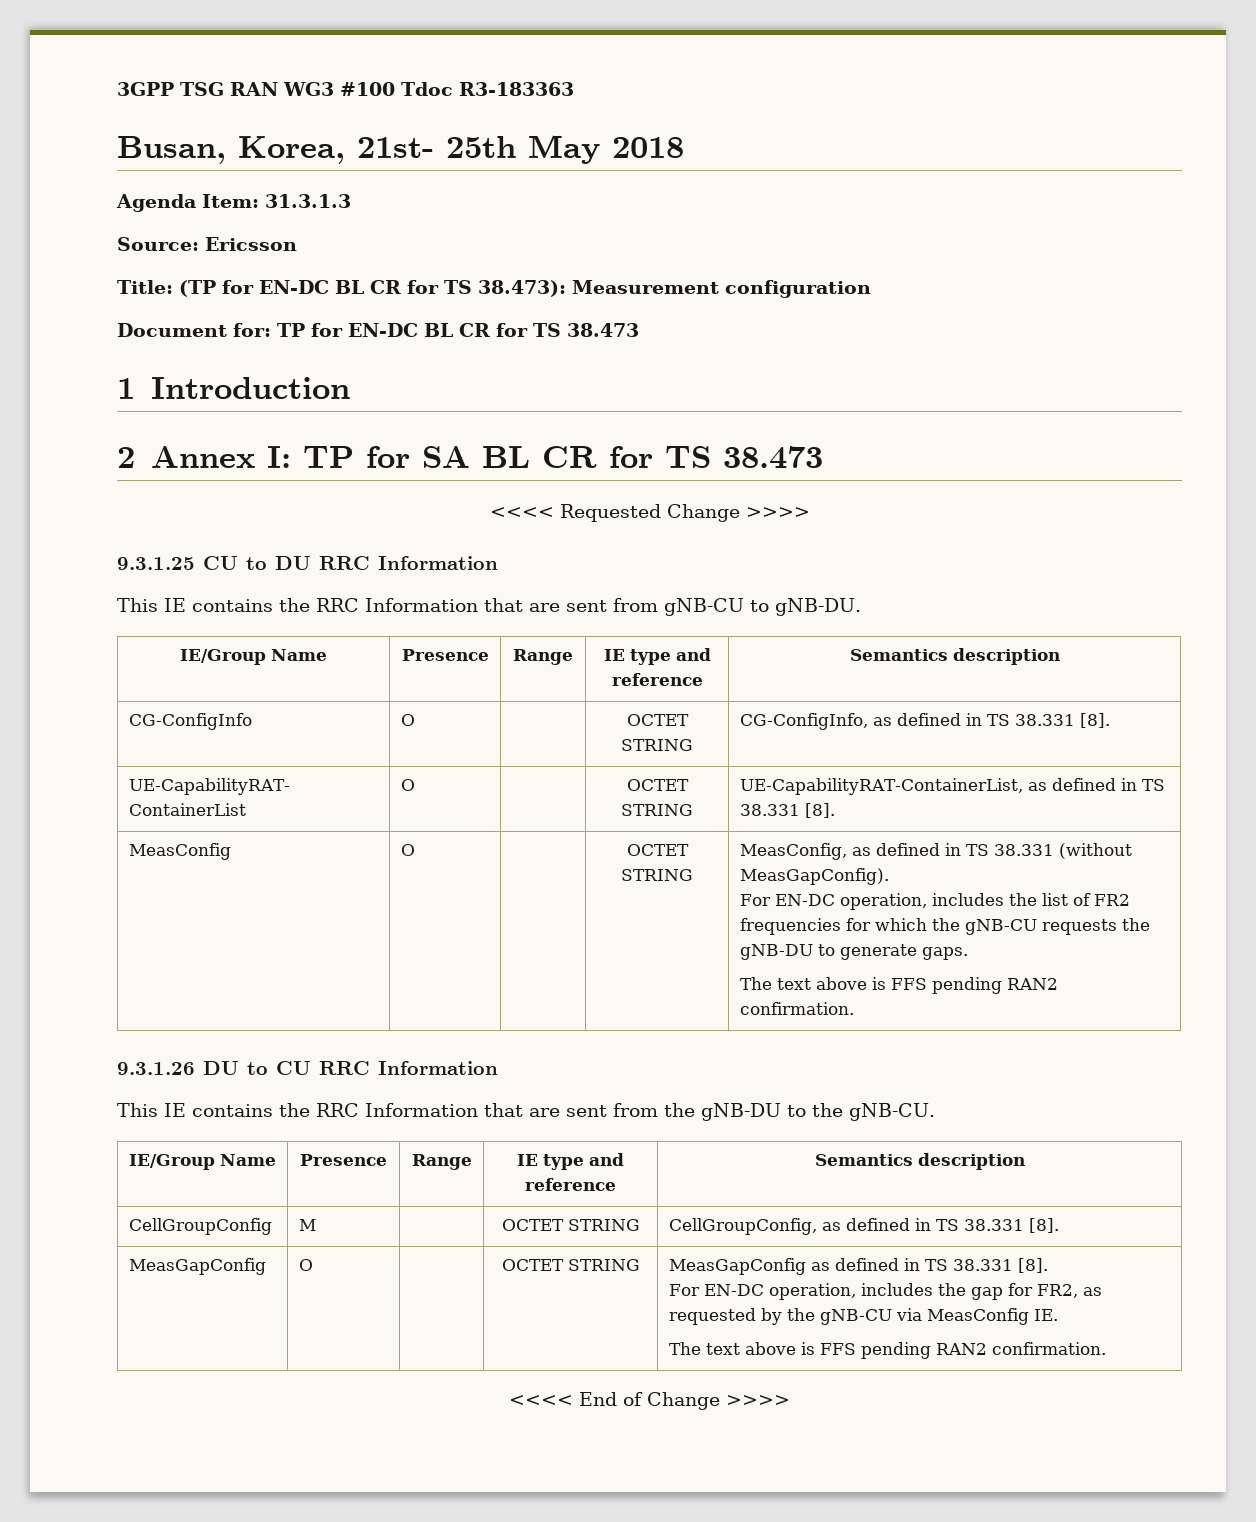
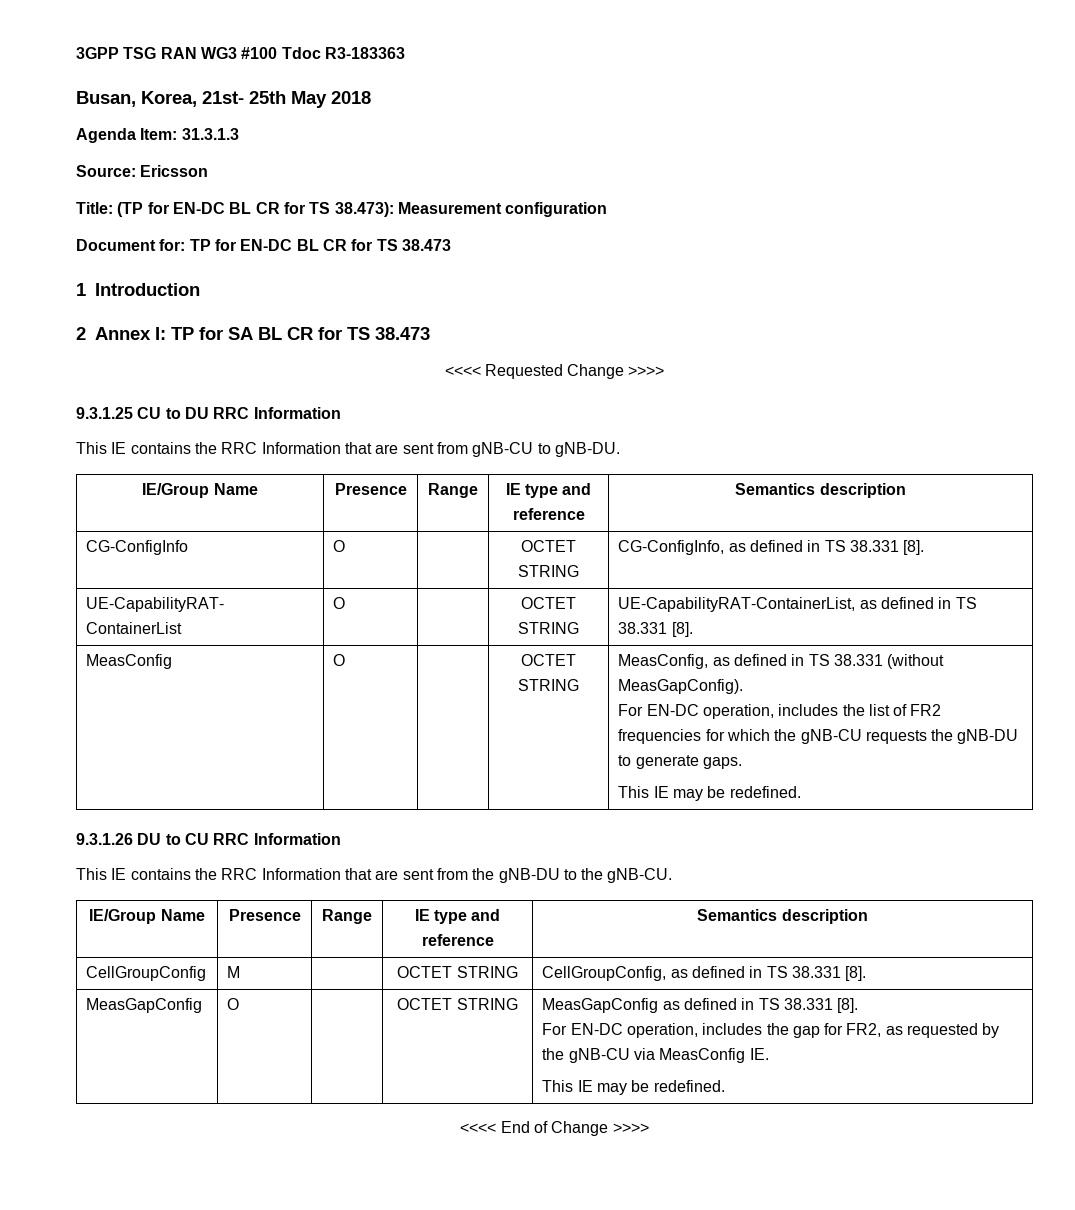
[739,977,1058,994] [739,1002,854,1015] The text above is FFS pending RAN2 confirmation. -> [618,786,801,801] This IE may be redefined.
[668,1342,1106,1359] The text above is FFS pending RAN2 confirmation. -> [542,1080,725,1095] This IE may be redefined.

